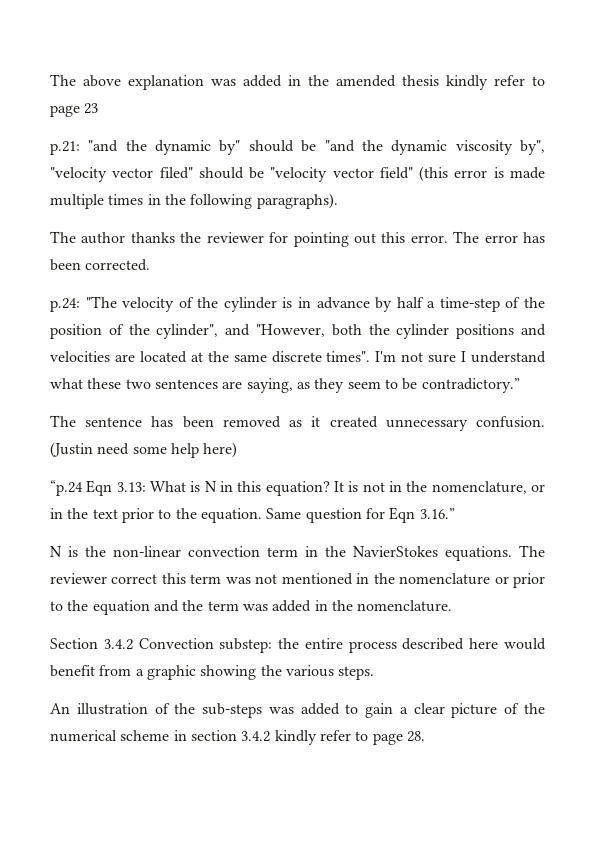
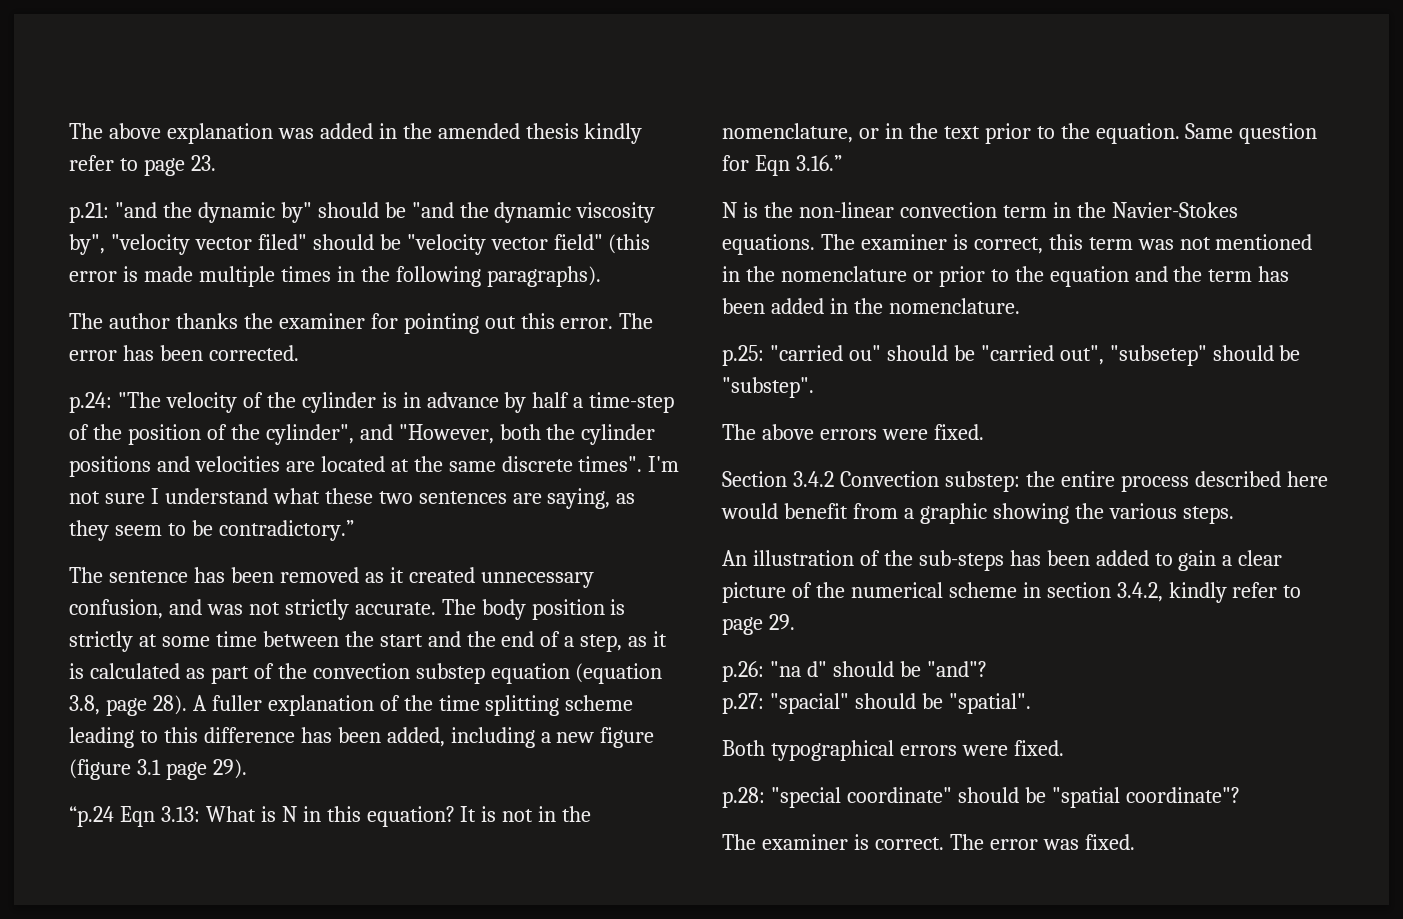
[84,103,99,114] 23 -> [190,155,216,171] 23.
[206,232,264,243] reviewer -> [278,313,365,329] examiner
[476,416,545,428] [50,442,238,458] confusion. (Justin need some help here) -> [69,599,626,620] [69,631,668,652] [69,663,663,684] [69,695,634,716] [69,727,655,748] [69,759,247,780] confusion, and was not strictly accurate. The body position is strictly at some time between the start and the end of a step, as it is calculated as part of the convection substep equation (equation 3.8, page 28). A fuller explanation of the time splitting scheme leading to this difference has been added, including a new figure (figure 3.1 page 29).
[353,546,438,557] NavierStokes -> [1111,202,1238,218] Navier-Stokes
[50,573,158,584] reviewer correct -> [860,234,1043,254] examiner is correct,
[242,604,268,611] was -> [1258,266,1290,282] [722,298,765,314] has been
(453, 606) none -> [722,345,1301,366] [722,377,814,398] [722,424,984,440] // p.25: "carried ou" should be "carried out", "subsetep" should be "substep". // The above errors were fixed.
[268,707,294,714] was -> [1009,550,1090,566] has been
[241,730,425,745] 3.4.2 kindly refer to page 28. -> [1116,582,1302,603] [722,614,795,635] [722,661,987,682] [722,693,1031,714] [722,740,1064,761] [722,787,1240,808] [722,834,1135,850] 3.4.2, kindly refer to page 29. // p.26: "na d" should be "and"? // p.27: "spacial" should be "spatial". // Both typographical errors were fixed. // p.28: "special coordinate" should be "spatial coordinate"? // The examiner is correct. The error was fixed.

